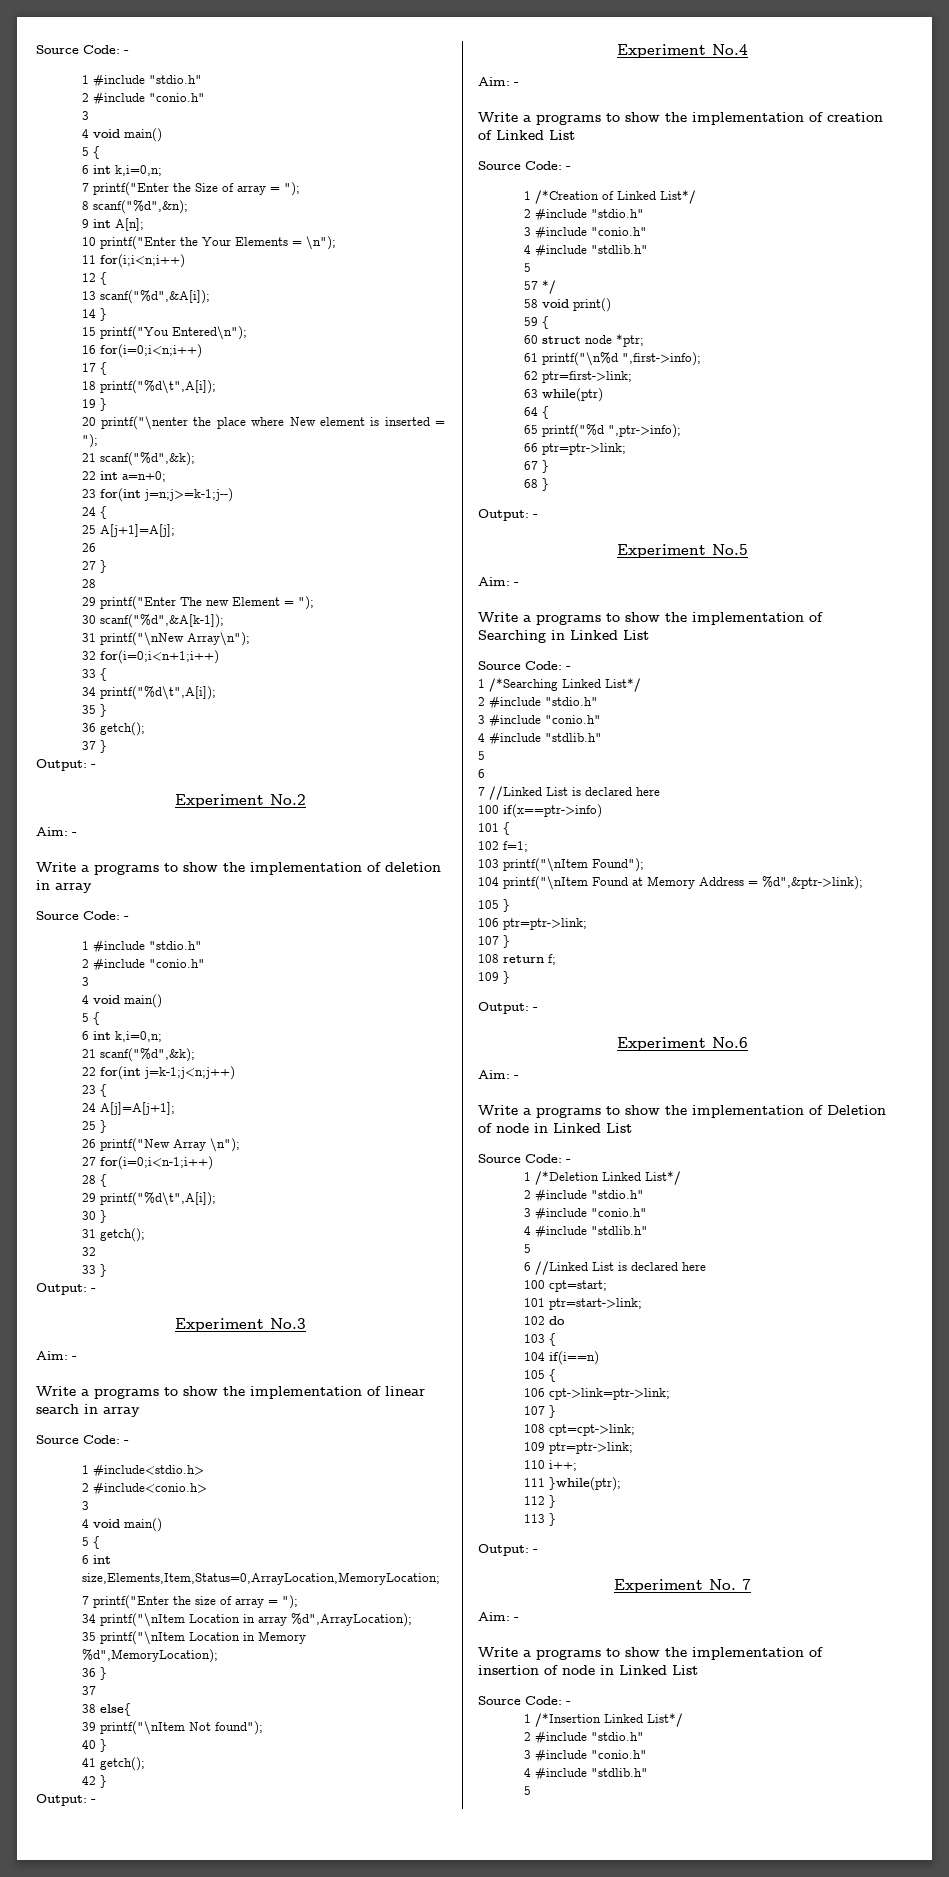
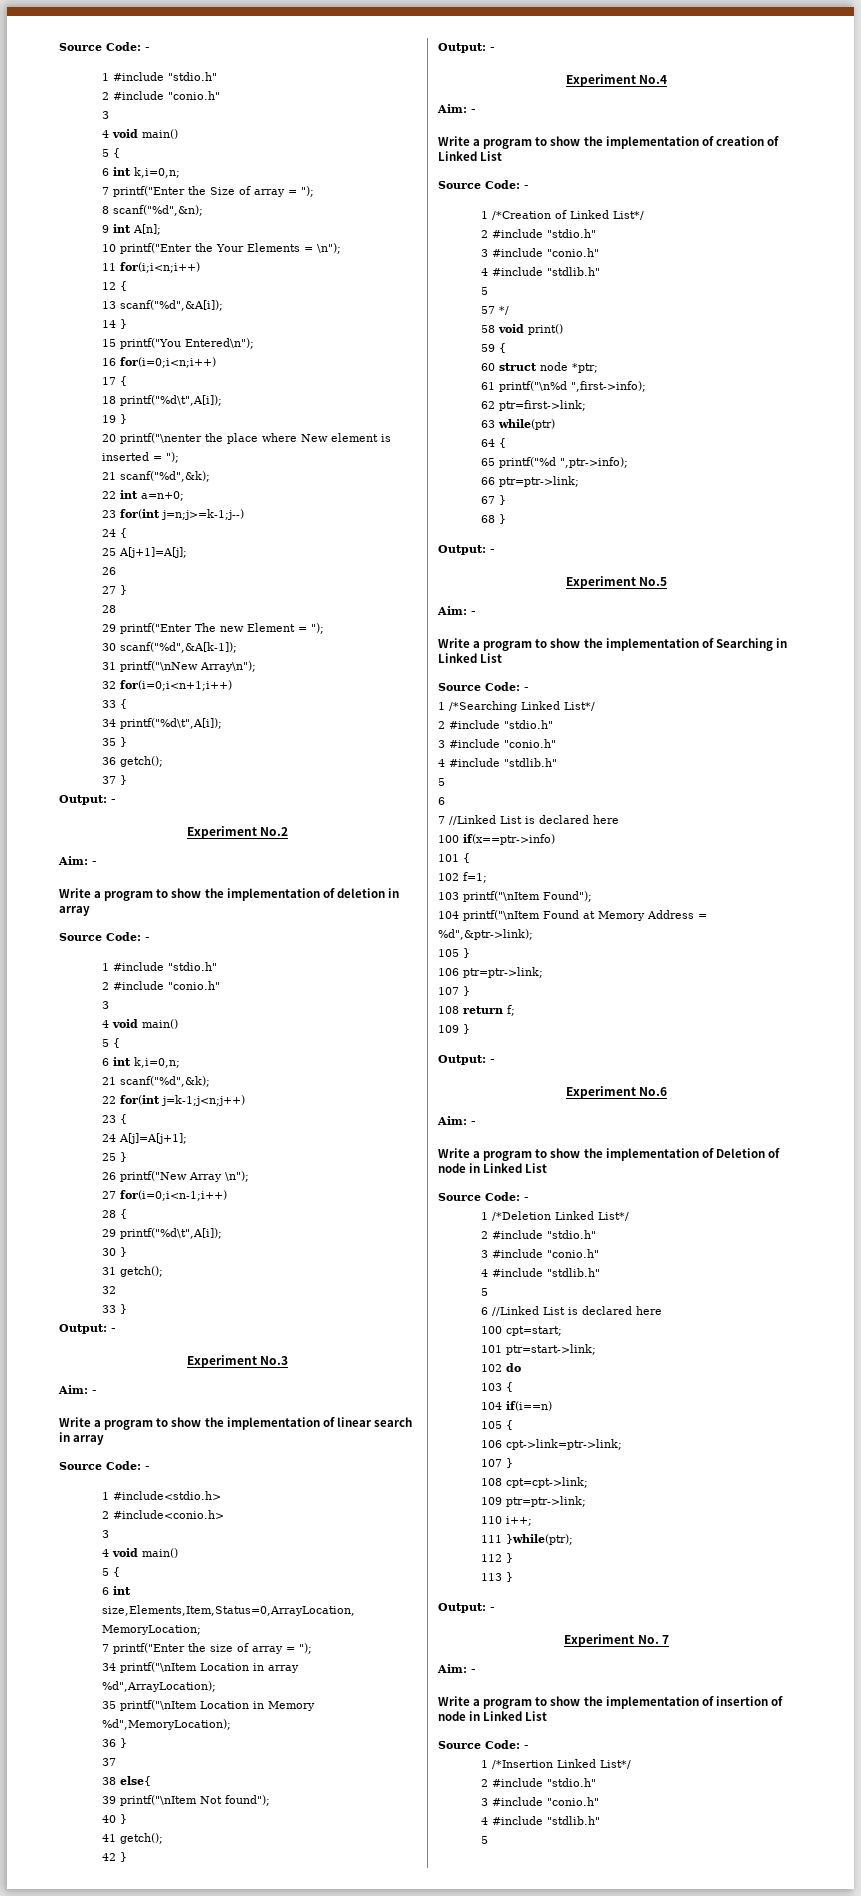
[94,864,159,875] programs -> [104,891,154,901] program
[94,1388,159,1399] programs -> [104,1420,154,1430] program
[536,114,601,125] programs -> [483,139,533,149] program
[536,614,601,625] programs -> [483,641,533,651] program
[536,1107,601,1118] programs -> [483,1151,533,1161] program
[536,1649,601,1660] programs -> [483,1699,533,1709] program

